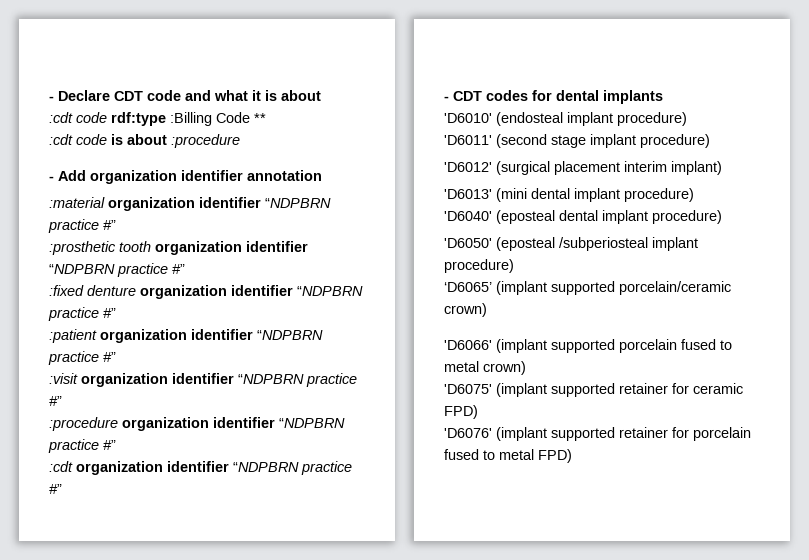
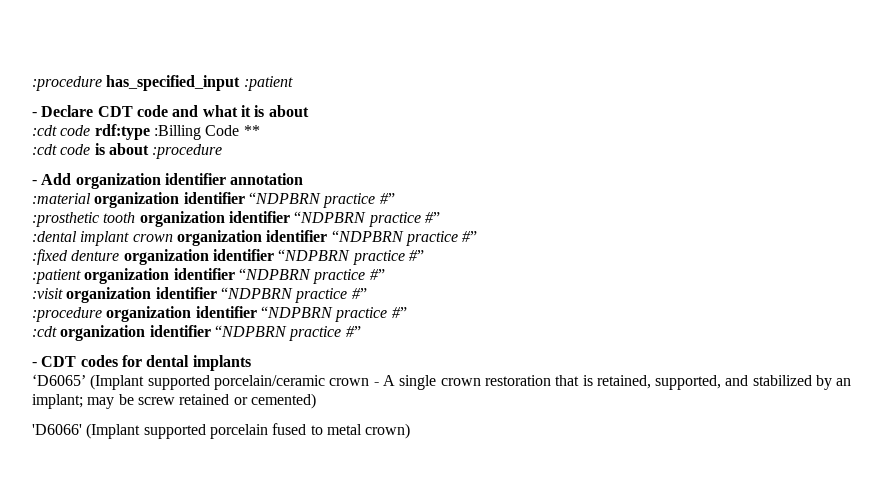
(49, 98) none -> [32,75,293,91] :procedure has_specified_input :patient //
(185, 269) none -> [32,230,478,246] // :dental implant crown organization identifier “NDPBRN practice #”
[444,112,687,126] [444,134,710,148] [444,161,722,175] [444,188,694,202] [444,210,722,224] [444,237,698,251] [444,259,514,273] // 'D6010' (endosteal implant procedure) // 'D6011' (second stage implant procedure) // 'D6012' (surgical placement interim implant) // 'D6013' (mini dental implant procedure) // 'D6040' (eposteal dental implant procedure) // 'D6050' (eposteal /subperiosteal implant procedure) -> (251, 363) none
[496,281,547,295] (implant -> [90,374,145,390] (Implant
[444,303,487,317] crown) -> [329,375,852,390] [32,393,316,409] crown - A single crown restoration that is retained, supported, and stabilized by an implant; may be screw retained or cemented)
[496,339,547,353] (implant -> [86,423,141,439] (Implant
[444,383,743,397] [444,405,478,419] [444,427,751,441] [444,449,572,463] // 'D6075' (implant supported retainer for ceramic FPD) // 'D6076' (implant supported retainer for porcelain fused to metal FPD) -> (411, 431) none

